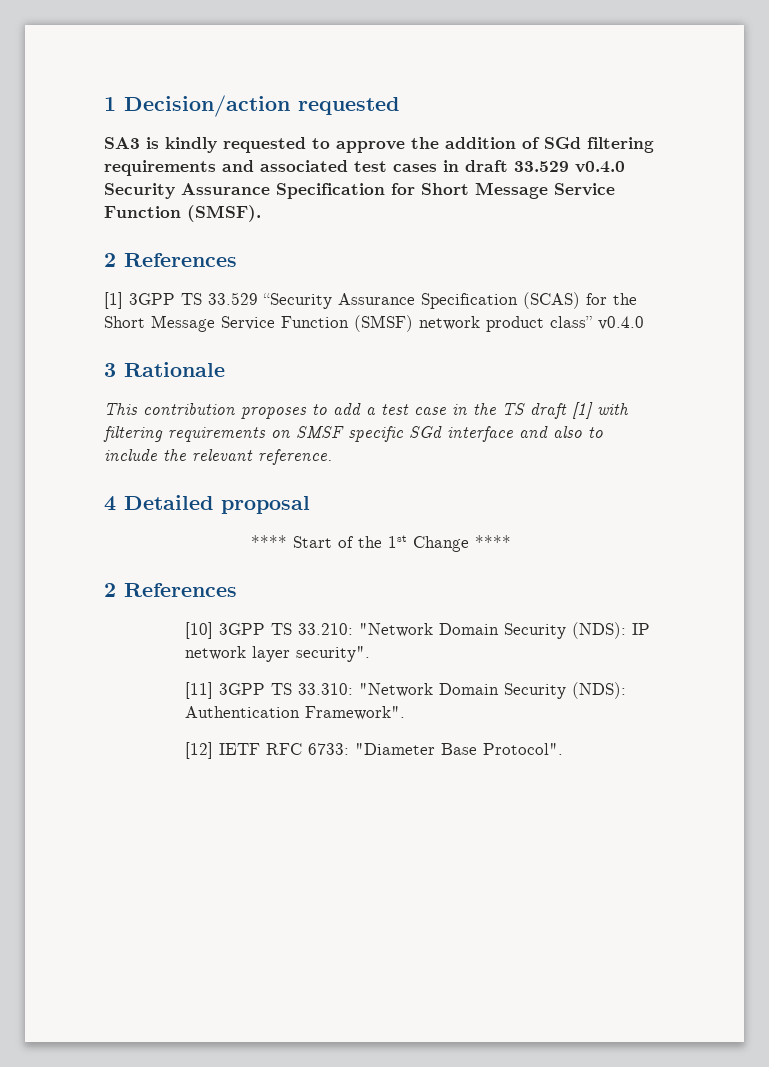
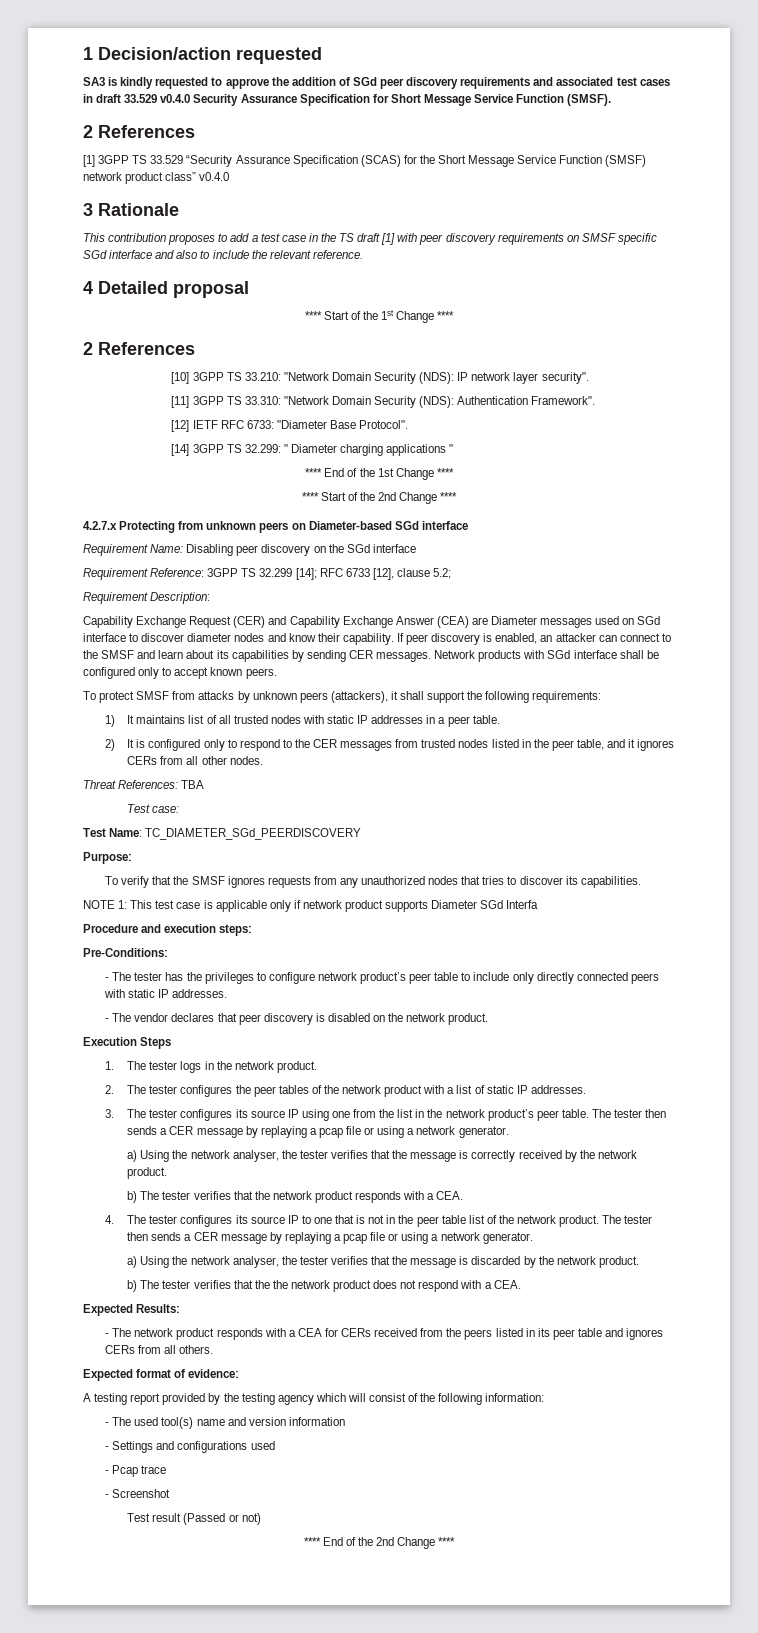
[587,137,654,153] filtering -> [380,77,459,89] peer discovery
[103,426,163,442] filtering -> [419,233,496,245] peer discovery
(564, 749) none -> [171,444,454,456] [305,468,454,480] [301,492,458,504] [83,521,468,533] [83,544,416,556] [83,568,452,580] [83,592,211,604] [83,616,661,628] [83,633,671,645] [83,650,659,662] [83,667,277,679] [83,691,602,703] [105,715,500,727] [105,739,675,751] [127,756,263,765] [83,780,205,789] [127,804,180,813] [83,828,362,840] [83,852,132,864] [105,876,641,888] [83,900,539,912] [83,924,253,936] [83,948,168,957] [105,972,659,984] [104,989,228,998] [105,1013,489,1025] [83,1037,172,1049] [105,1061,317,1073] [105,1085,586,1097] [105,1109,667,1121] [127,1126,509,1138] [127,1150,637,1162] [127,1167,168,1179] [127,1191,464,1203] [105,1215,653,1227] [127,1232,533,1244] [127,1256,639,1268] [127,1280,521,1292] [83,1304,181,1316] [105,1328,664,1340] [105,1345,214,1354] [83,1369,240,1381] [83,1393,545,1405] [105,1417,345,1429] [105,1441,275,1453] [105,1465,167,1477] [105,1489,171,1498] [127,1513,261,1525] [303,1537,456,1549] // [14] 3GPP TS 32.299: " Diameter charging applications " // **** End of the 1st Change **** // **** Start of the 2nd Change **** // 4.2.7.x Protecting from unknown peers on Diameter-based SGd interface // Requirement Name: Disabling peer discovery on the SGd interface // Requirement Reference: 3GPP TS 32.299 [14]; RFC 6733 [12], clause 5.2; // Requirement Description: // Capability Exchange Request (CER) and Capability Exchange Answer (CEA) are Diameter messages used on SGd interface to discover diameter nodes and know their capability. If peer discovery is enabled, an attacker can connect to the SMSF and learn about its capabilities by sending CER messages. Network products with SGd interface shall be configured only to accept known peers. // To protect SMSF from attacks by unknown peers (attackers), it shall support the following requirements: // 1) It maintains list of all trusted nodes with static IP addresses in a peer table. // 2) It is configured only to respond to the CER messages from trusted nodes listed in the peer table, and it ignores CERs from all other nodes. // Threat References: TBA // Test case: // Test Name: TC_DIAMETER_SGd_PEERDISCOVERY // Purpose: // To verify that the SMSF ignores requests from any unauthorized nodes that tries to discover its capabilities. // NOTE 1: This test case is applicable only if network product supports Diameter SGd Interfa // Procedure and execution steps: // Pre-Conditions: // - The tester has the privileges to configure network product’s peer table to include only directly connected peers with static IP addresses. // - The vendor declares that peer discovery is disabled on the network product. // Execution Steps // 1. The tester logs in the network product. // 2. The tester configures the peer tables of the network product with a list of static IP addresses. // 3. The tester configures its source IP using one from the list in the network product’s peer table. The tester then sends a CER message by replaying a pcap file or using a network generator. // a) Using the network analyser, the tester verifies that the message is correctly received by the network product. // b) The tester verifies that the network product responds with a CEA. // 4. The tester configures its source IP to one that is not in the peer table list of the network product. The tester then sends a CER message by replaying a pcap file or using a network generator. // a) Using the network analyser, the tester verifies that the message is discarded by the network product. // b) The tester verifies that the the network product does not respond with a CEA. // Expected Results: // - The network product responds with a CEA for CERs received from the peers listed in its peer table and ignores CERs from all others. // Expected format of evidence: // A testing report provided by the testing agency which will consist of the following information: // - The used tool(s) name and version information // - Settings and configurations used // - Pcap trace // - Screenshot // Test result (Passed or not) // **** End of the 2nd Change ****

